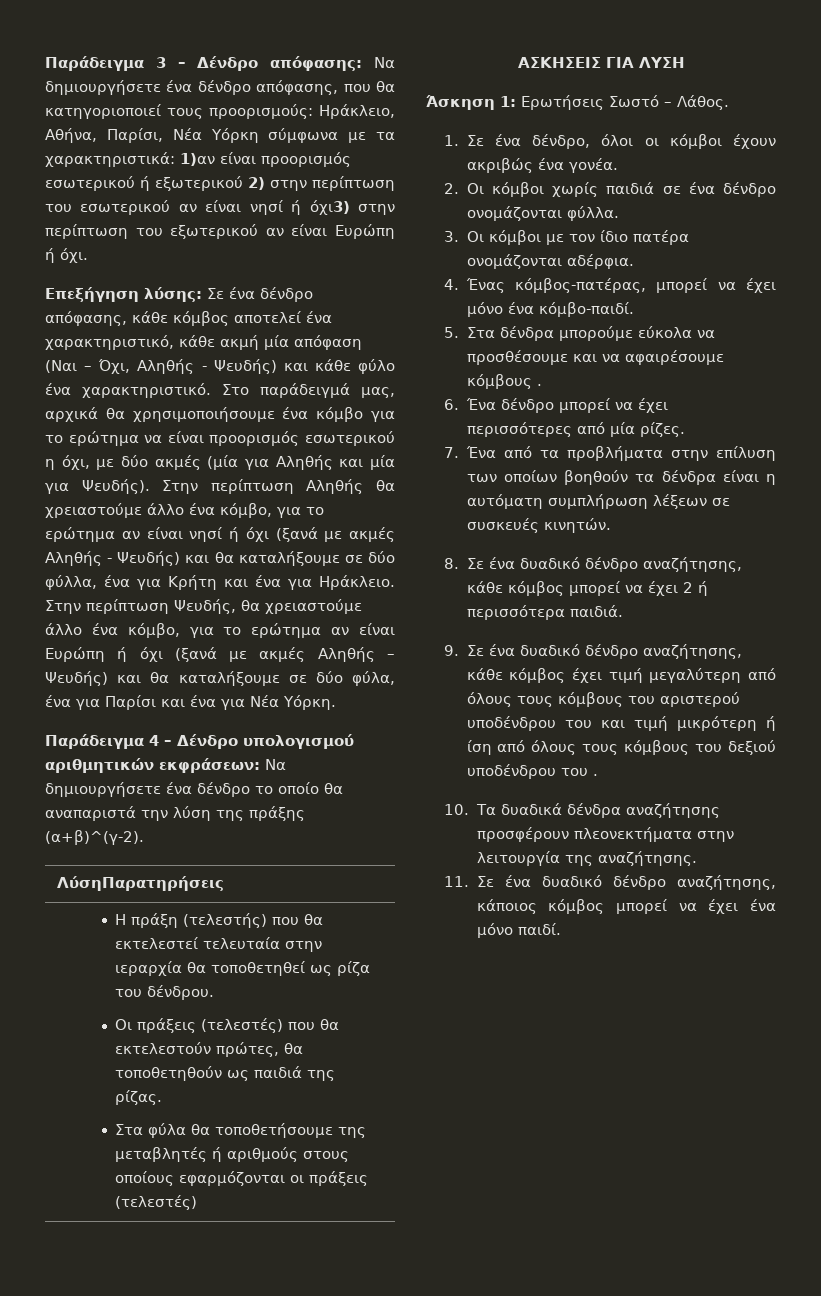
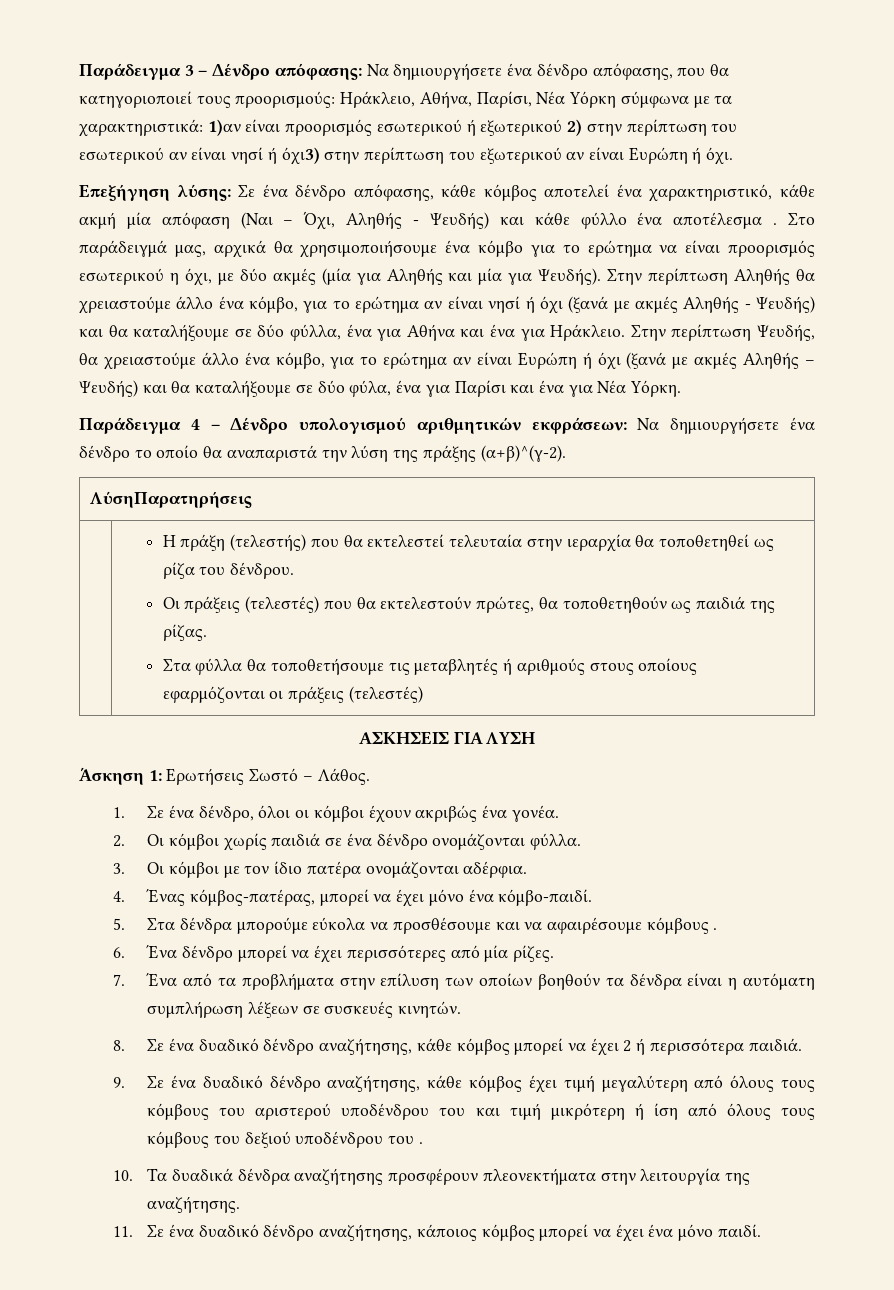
[358,359,395,374] [45,383,211,398] φύλο ένα χαρακτηριστικό. -> [580,212,778,229] φύλλο ένα αποτέλεσμα .
[168,575,217,590] Κρήτη -> [406,324,455,341] Αθήνα
[148,1123,187,1138] φύλα -> [195,658,243,675] φύλλα
[338,1127,367,1138] της -> [388,662,410,675] τις

